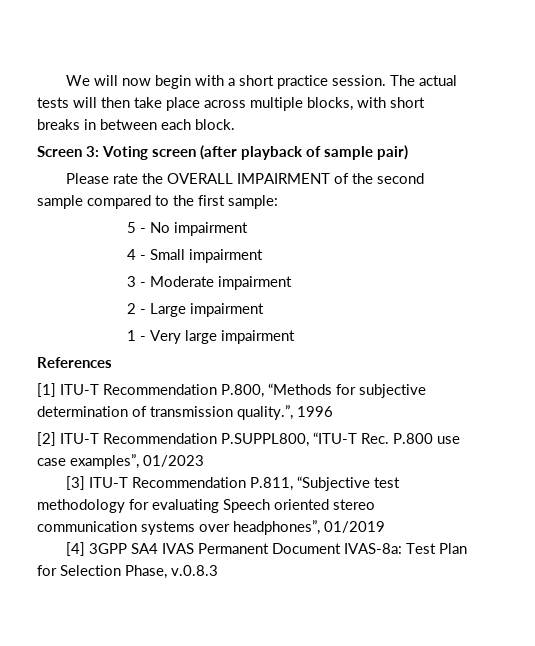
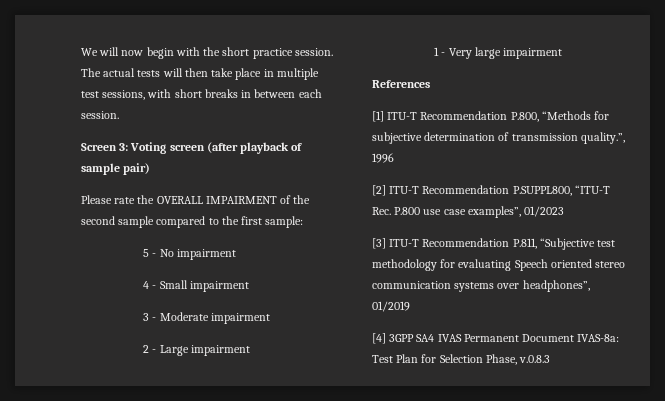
[227,78,235,86] a -> [203,47,221,56] the
[204,97,353,111] across multiple blocks, -> [263,68,319,80] [81,90,146,100] in multiple test sessions,
[195,119,235,130] block. -> [81,111,119,119] session.

